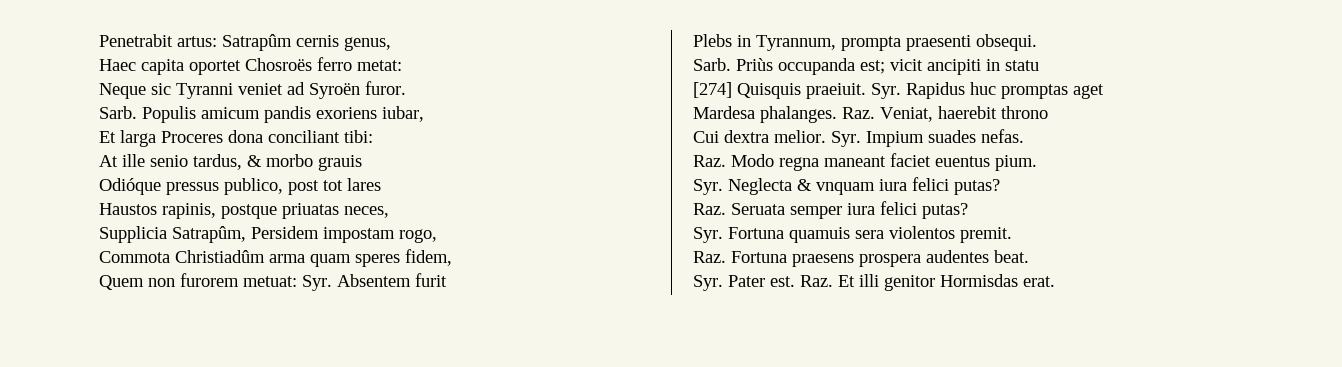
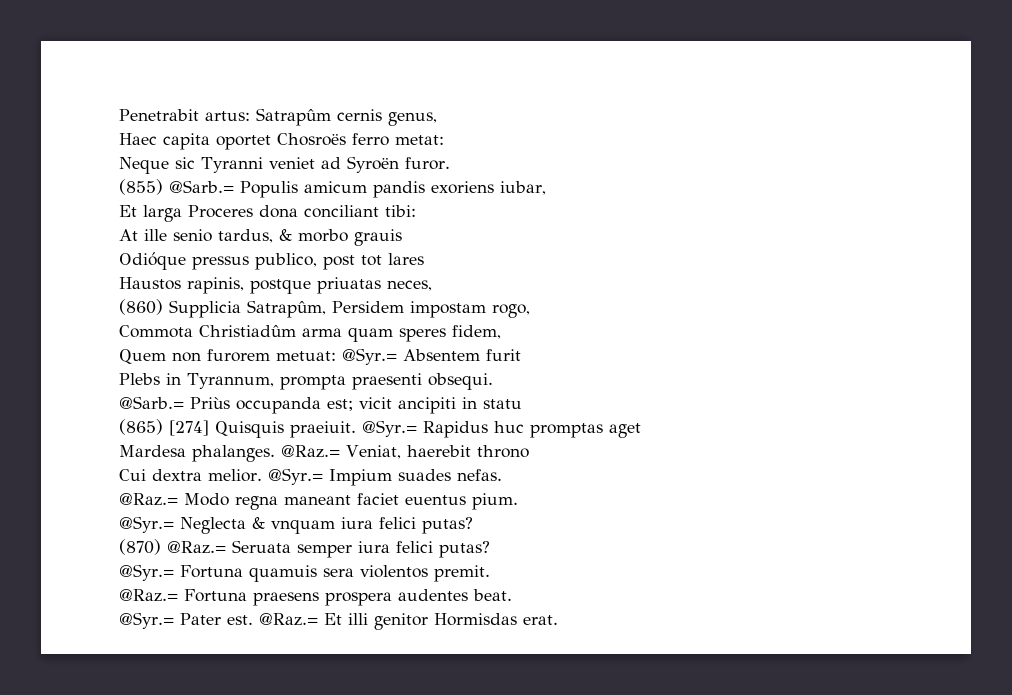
[99,106,137,119] Sarb. -> [119,179,234,195] (855) @Sarb.=
(389, 212) none -> [119,299,163,315] (860)
[302,275,332,291] Syr. -> [342,348,397,365] @Syr.=
[693,58,731,71] Sarb. -> [119,396,184,409] @Sarb.=
(1039, 65) none -> [119,419,163,435] (865)
[871,83,901,99] Syr. -> [362,420,417,437] @Syr.=
[842,107,875,119] Raz. -> [281,445,340,458] @Raz.=
[831,131,861,147] Syr. -> [267,468,323,485] @Syr.=
[693,155,726,167] Raz. -> [119,493,178,506] @Raz.=
[693,179,723,195] Syr. -> [119,516,174,533] @Syr.=
[693,203,726,215] Raz. -> [119,539,226,555] (870) @Raz.=
[693,227,723,243] Syr. -> [119,564,174,581] @Syr.=
[693,251,726,263] Raz. -> [119,589,178,602] @Raz.=
[693,275,723,291] Syr. -> [119,612,174,629] @Syr.=
[800,275,833,287] Raz. -> [258,613,318,626] @Raz.=

